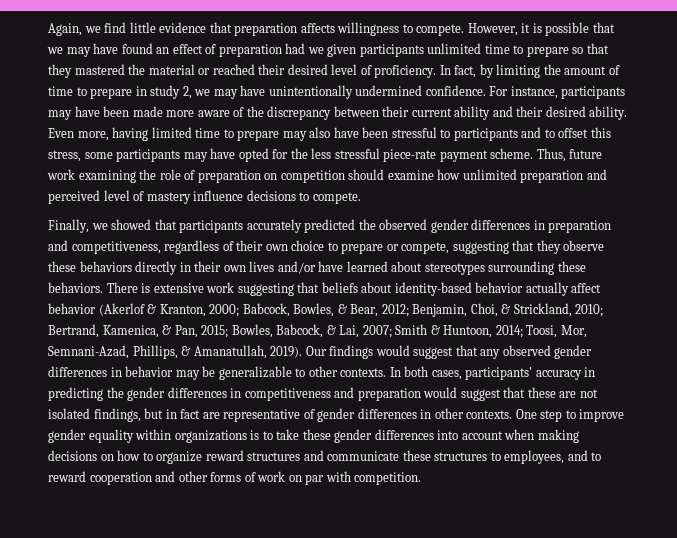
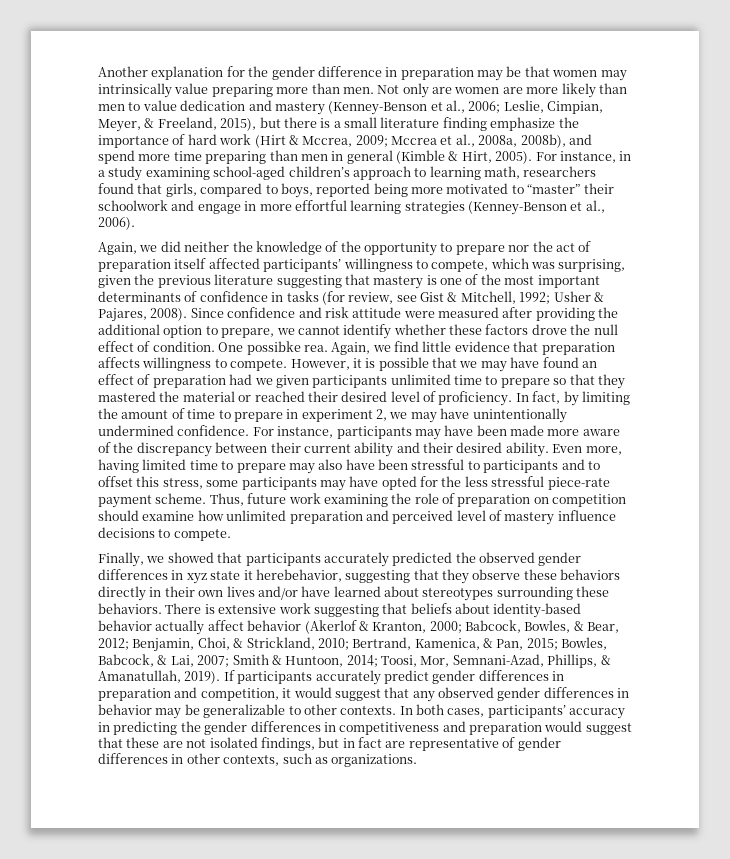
(48, 29) none -> [98,66,627,81] [98,83,627,98] [98,100,604,115] [98,117,579,132] [98,134,592,148] [98,150,632,164] [98,166,597,181] [98,183,614,198] [98,200,605,215] [98,217,135,230] [98,241,592,256] [98,258,626,272] [98,274,600,289] [98,291,604,305] [98,307,619,322] [98,324,618,339] [98,341,328,355] Another explanation for the gender difference in preparation may be that women may intrinsically value preparing more than men. Not only are women are more likely than men to value dedication and mastery (Kenney-Benson et al., 2006; Leslie, Cimpian, Meyer, & Freeland, 2015), but there is a small literature finding emphasize the importance of hard work (Hirt & Mccrea, 2009; Mccrea et al., 2008a, 2008b), and spend more time preparing than men in general (Kimble & Hirt, 2005). For instance, in a study examining school-aged children’s approach to learning math, researchers found that girls, compared to boys, reported being more motivated to “master” their schoolwork and engage in more effortful learning strategies (Kenney-Benson et al., 2006). // Again, we did neither the knowledge of the opportunity to prepare nor the act of preparation itself affected participants’ willingness to compete, which was surprising, given the previous literature suggesting that mastery is one of the most important determinants of confidence in tasks (for review, see Gist & Mitchell, 1992; Usher & Pajares, 2008). Since confidence and risk attitude were measured after providing the additional option to prepare, we cannot identify whether these factors drove the null effect of condition. One possibke rea.
[150,85,181,99] study -> [301,409,373,422] experiment
[548,220,612,233] [48,240,450,254] preparation and competitiveness, regardless of their own choice to prepare or compete, -> [186,569,342,584] xyz state it herebehavior,
[305,345,374,359] Our findings -> [223,670,564,685] [98,687,292,701] If participants accurately predict gender differences in preparation and competition, it
[466,409,625,422] [48,429,579,443] [48,450,602,464] [48,471,422,485] contexts. One step to improve gender equality within organizations is to take these gender differences into account when making decisions on how to organize reward structures and communicate these structures to employees, and to reward cooperation and other forms of work on par with competition. -> [223,753,418,767] contexts, such as organizations.

